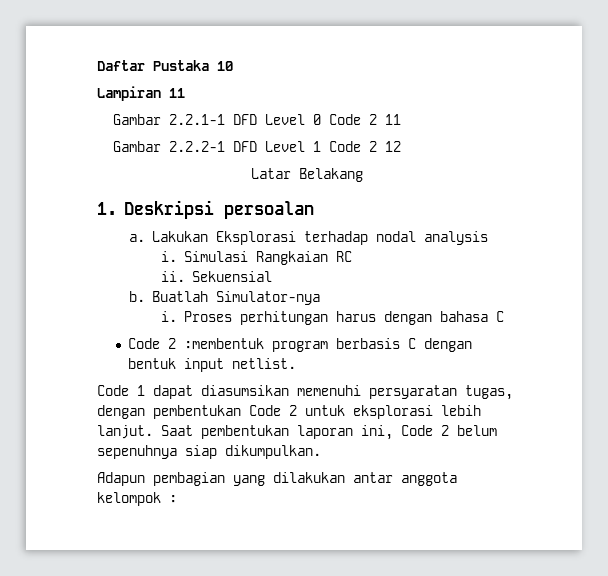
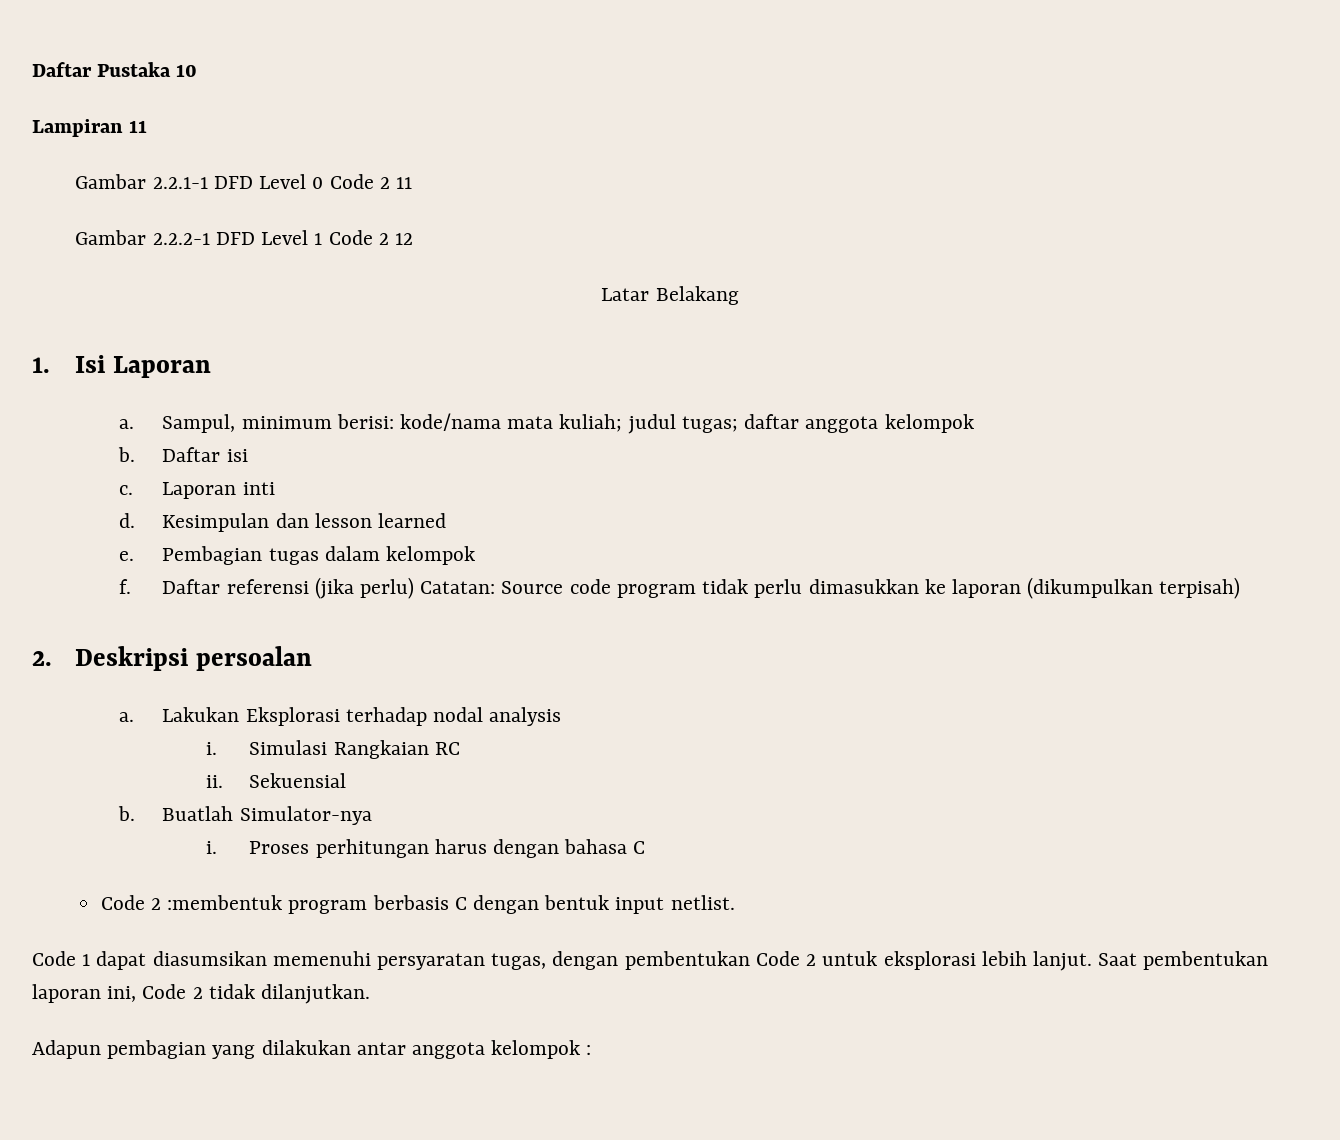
(117, 208) none -> [75,355,212,378] [118,413,974,434] [117,447,248,462] [118,482,275,499] [118,513,447,532] [118,546,476,565] [118,577,1241,599] [32,651,52,666] Isi Laporan // a. Sampul, minimum berisi: kode/nama mata kuliah; judul tugas; daftar anggota kelompok // b. Daftar isi // c. Laporan inti // d. Kesimpulan dan lesson learned // e. Pembagian tugas dalam kelompok // f. Daftar referensi (jika perlu) Catatan: Source code program tidak perlu dimasukkan ke laporan (dikumpulkan terpisah) // 2.
[457,425,497,436] [97,445,321,459] belum sepenuhnya siap dikumpulkan. -> [208,984,371,1004] tidak dilanjutkan.

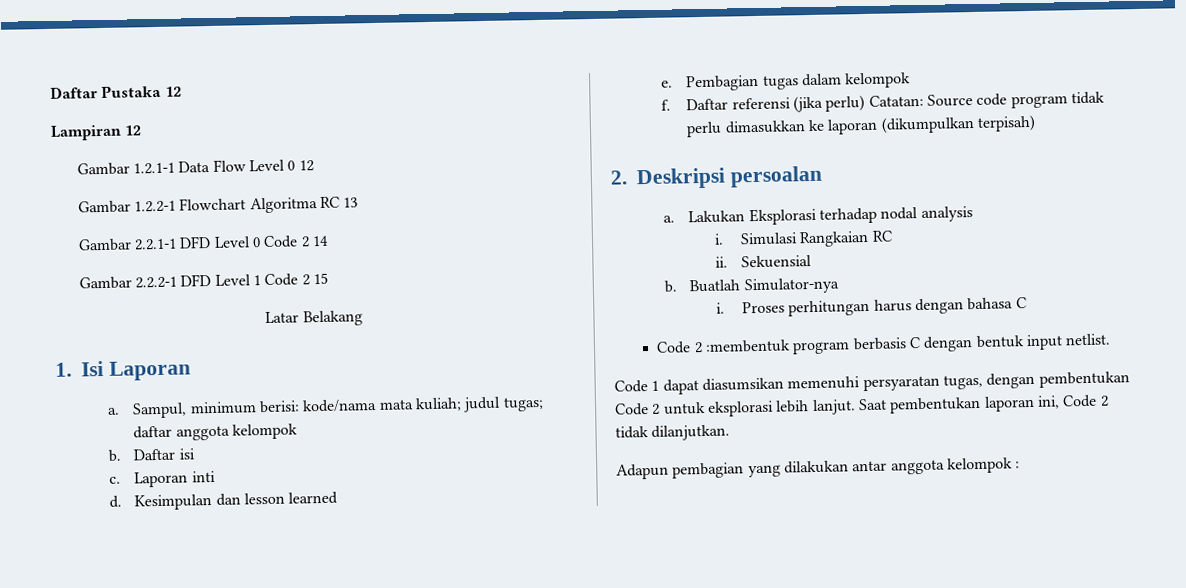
[176,64,198,77] 10 -> [164,86,182,97] 12
[129,120,148,133] 11 -> [124,125,143,136] [76,159,314,176] [77,196,359,214] 12 // Gambar 1.2.1-1 Data Flow Level 0 12 // Gambar 1.2.2-1 Flowchart Algoritma RC 13
[395,177,412,189] 11 -> [312,235,330,247] 14
[394,233,413,245] 12 -> [313,272,329,285] 15

